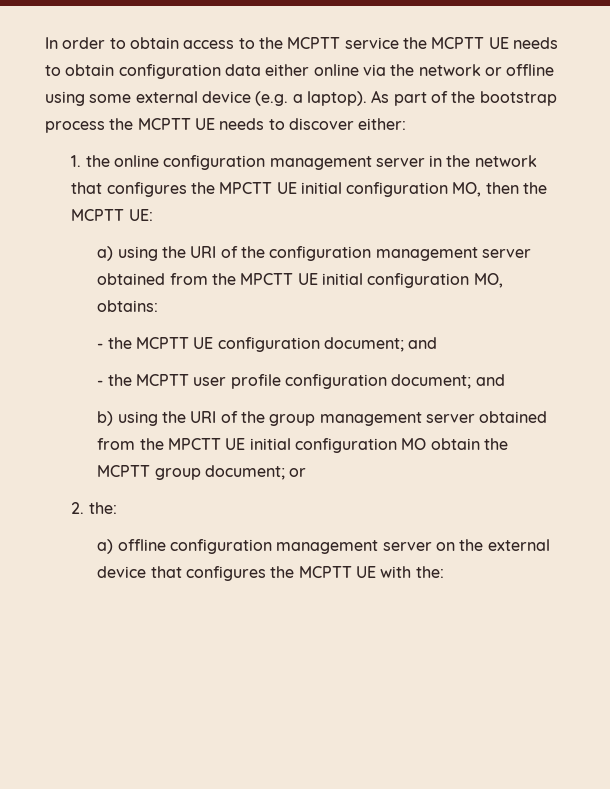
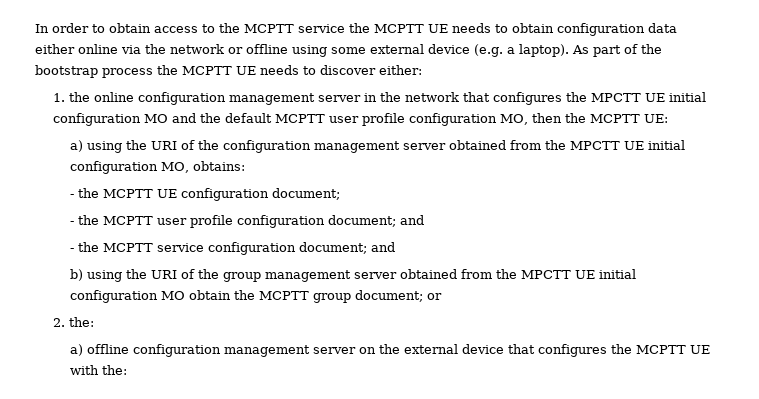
(449, 189) none -> [143,113,497,126] MO and the default MCPTT user profile configuration
[408,337,438,349] and -> (341, 194) none
(505, 380) none -> [70,242,396,255] // - the MCPTT service configuration document; and

